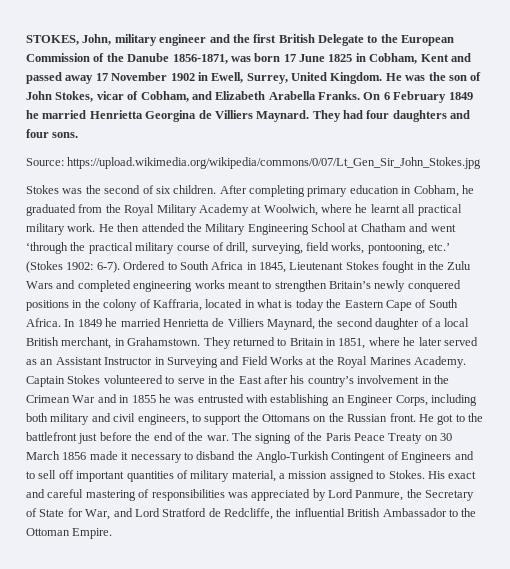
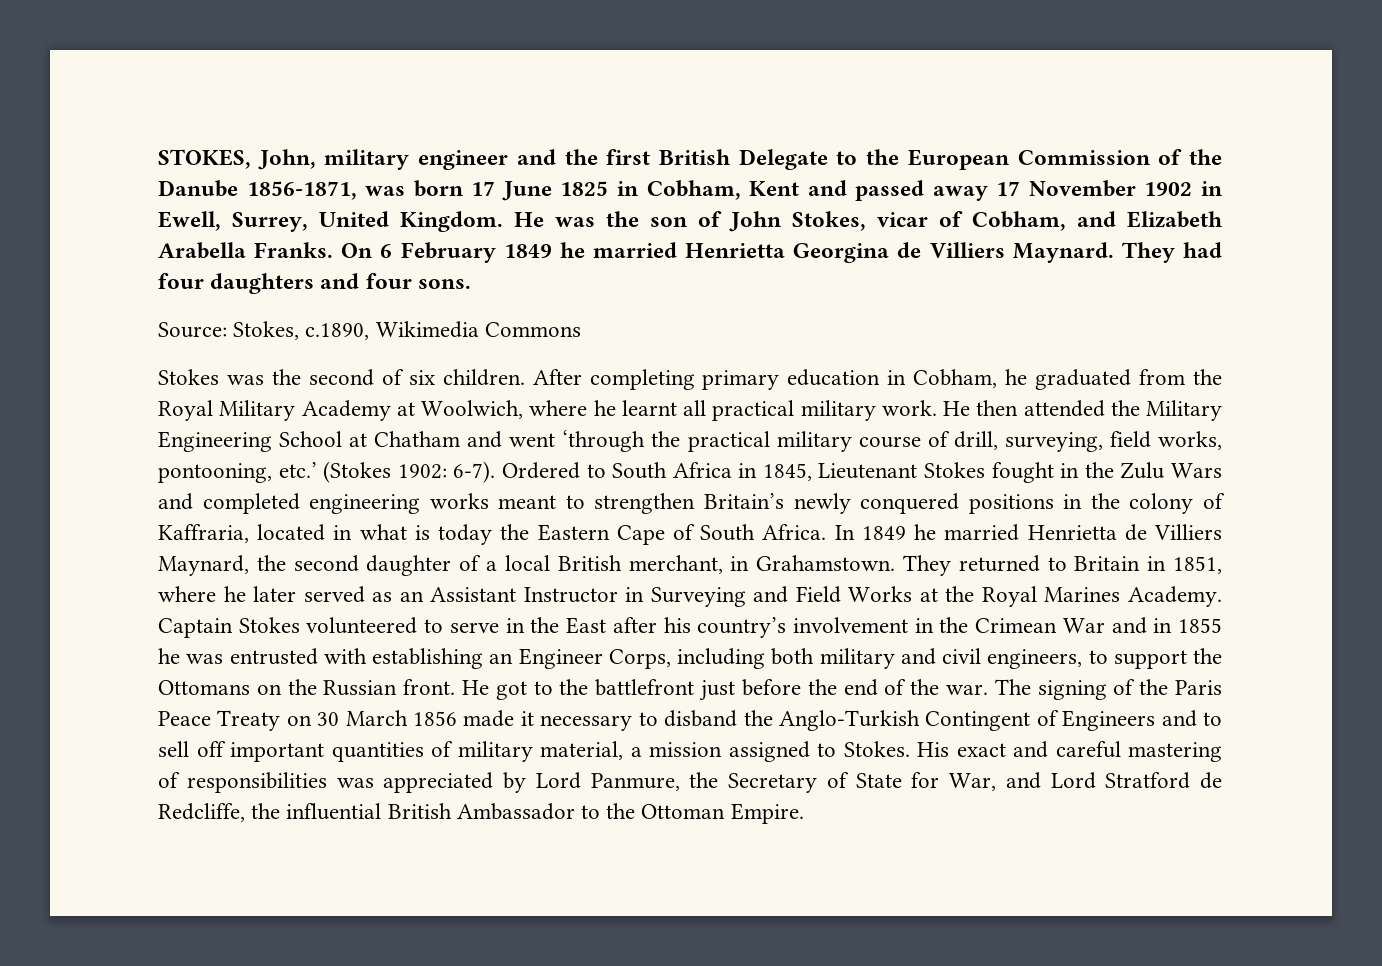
[67,157,482,169] https://upload.wikimedia.org/wikipedia/commons/0/07/Lt_Gen_Sir_John_Stokes.jpg -> [233,321,581,340] Stokes, c.1890, Wikimedia Commons

